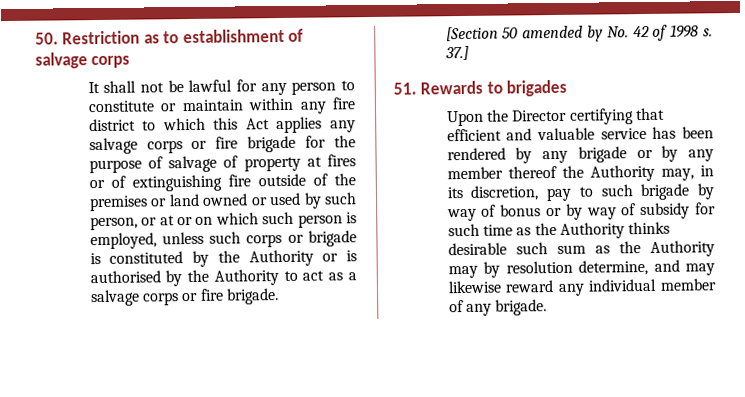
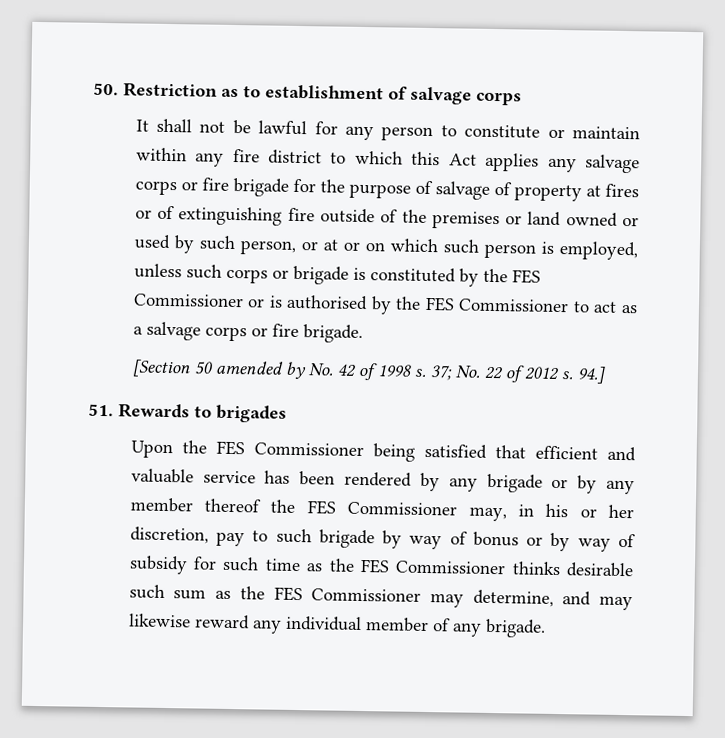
[248,249,314,267] Authority -> [511,269,541,284] [132,293,244,308] FES Commissioner
[213,269,279,286] Authority -> [424,296,570,313] FES Commissioner
[444,45,469,61] 37.] -> [429,365,606,384] 37; No. 22 of 2012 s. 94.]
[512,108,634,125] Director certifying -> [215,440,487,462] FES Commissioner being satisfied
[589,164,714,182] [446,187,464,199] Authority may, in its -> [306,500,634,522] FES Commissioner may, in his or her
[559,222,625,239] Authority -> [359,558,507,575] FES Commissioner
[650,240,715,257] [447,260,573,279] Authority may by resolution -> [273,586,464,608] FES Commissioner may

